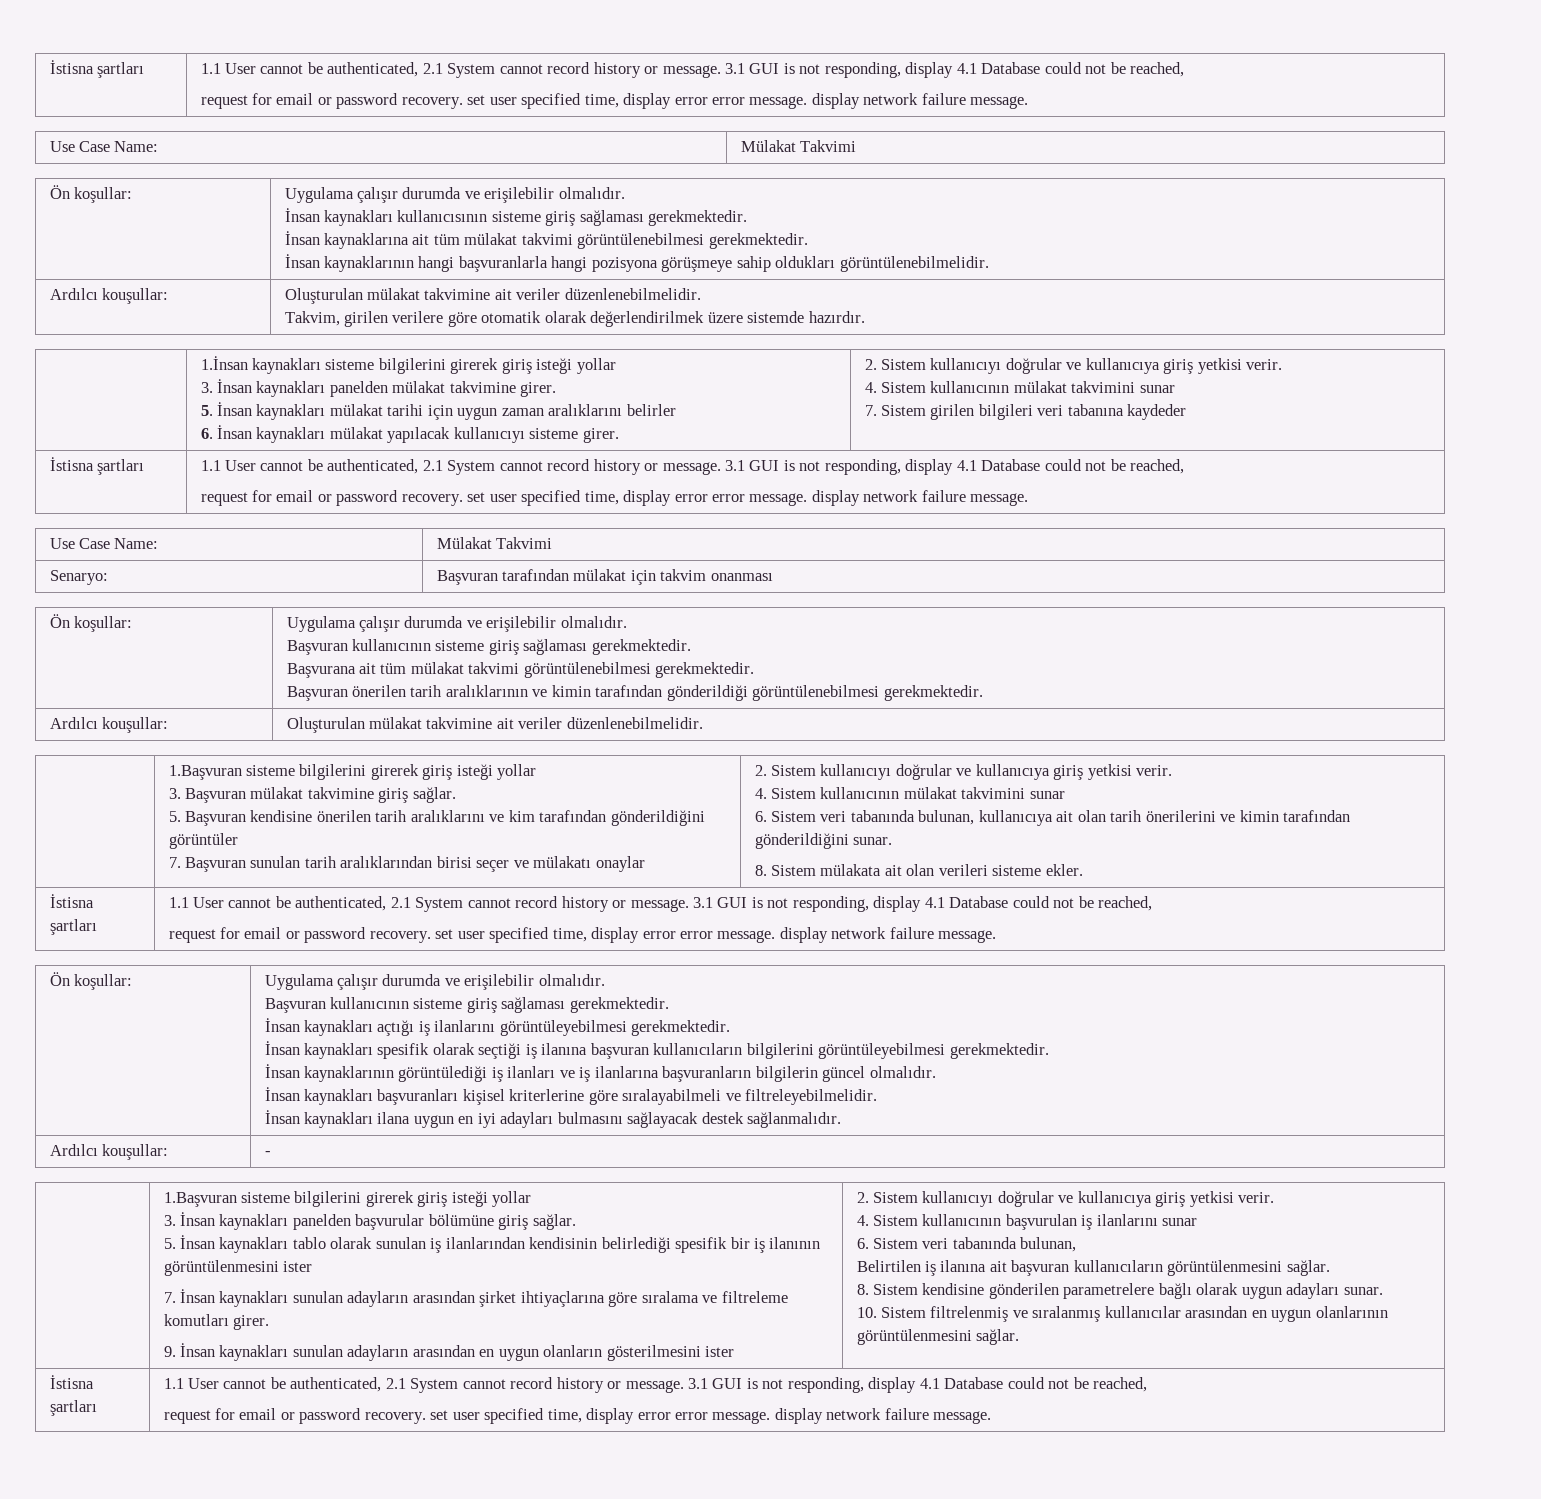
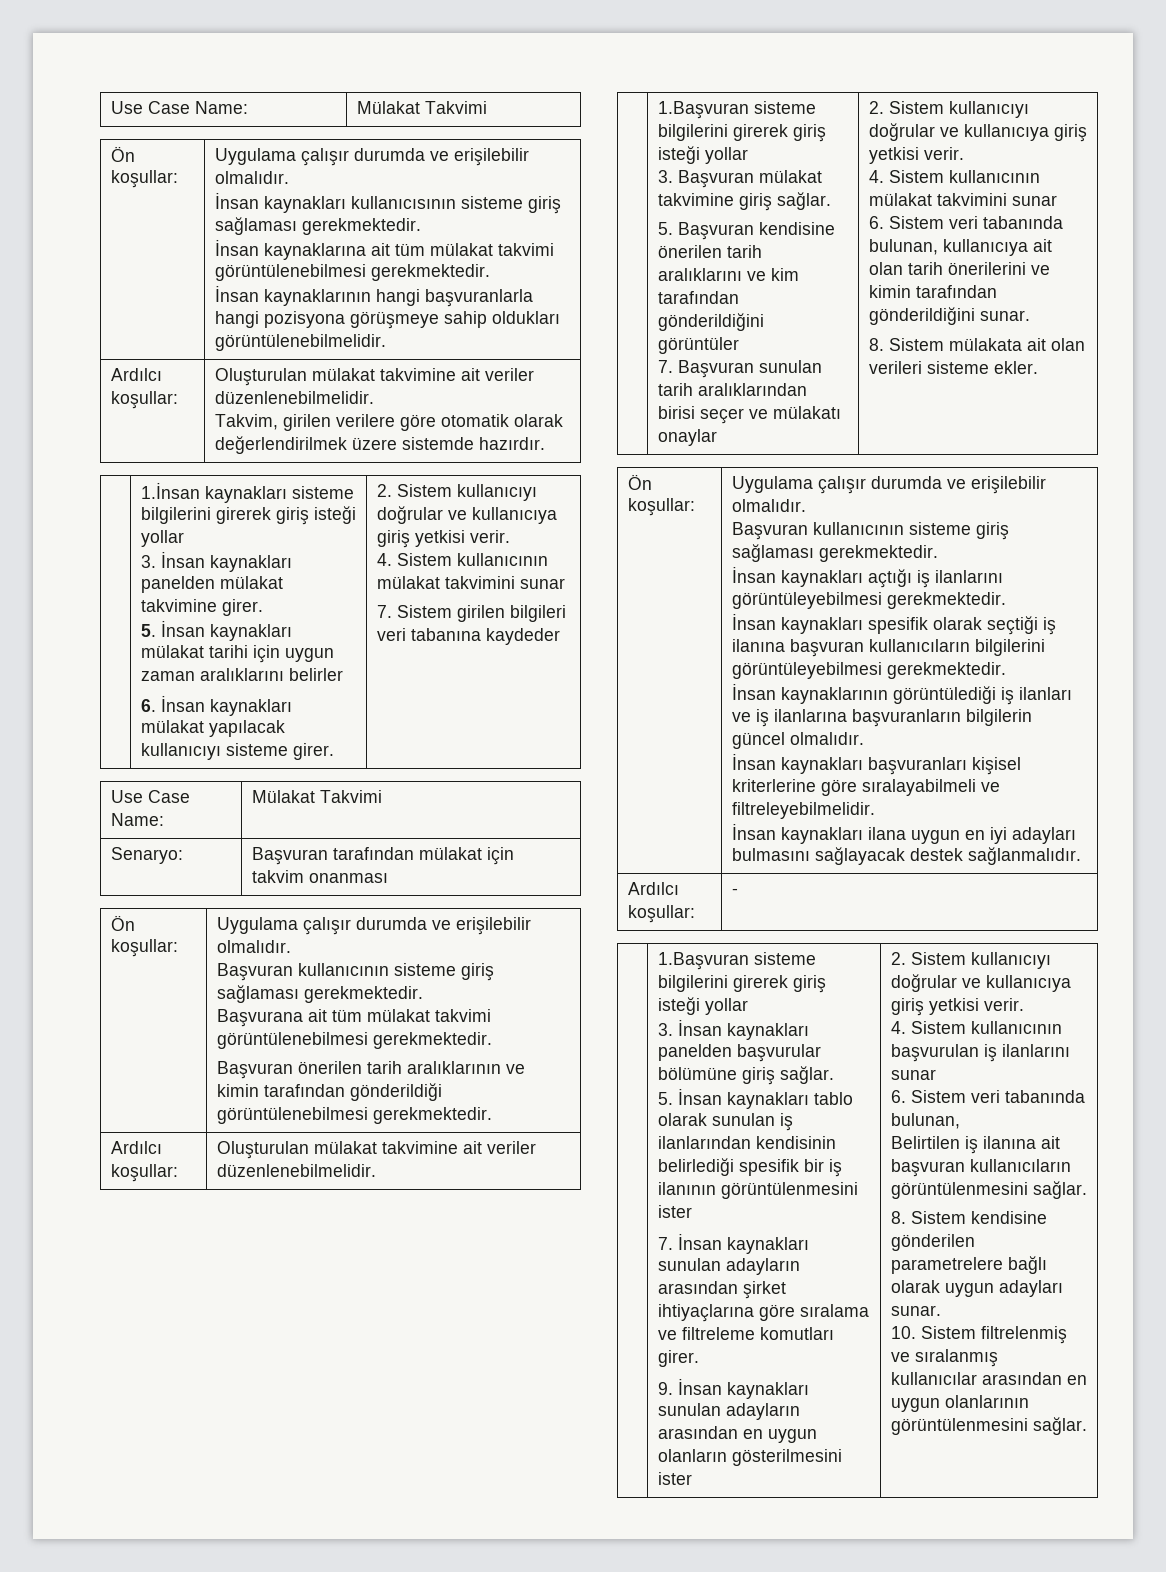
[49,60,145,78] [200,62,1185,78] [200,93,1029,109] İstisna şartları | 1.1 User cannot be authenticated, 2.1 System cannot record history or message. 3.1 GUI is not responding, display 4.1 Database could not be reached, // request for email or password recovery. set user specified time, display error error message. display network failure message. // -> (110, 107) none
[102,288,169,304] kouşullar: -> [110,391,178,409] koşullar:
[49,457,145,475] [200,459,1185,475] [200,490,1029,506] // İstisna şartları | 1.1 User cannot be authenticated, 2.1 System cannot record history or message. 3.1 GUI is not responding, display 4.1 Database could not be reached, // request for email or password recovery. set user specified time, display error error message. display network failure message. -> (560, 636) none
[102,717,169,733] kouşullar: -> [110,1164,178,1182] koşullar:
[49,894,94,908] [49,919,97,935] [168,896,1153,912] [168,927,997,943] // İstisna şartları | 1.1 User cannot be authenticated, 2.1 System cannot record history or message. 3.1 GUI is not responding, display 4.1 Database could not be reached, // request for email or password recovery. set user specified time, display error error message. display network failure message. -> (1038, 367) none
[102,1144,169,1160] kouşullar: -> [627,905,695,923] koşullar:
[49,1375,94,1389] [49,1400,97,1416] [163,1377,1148,1393] [163,1408,992,1424] // İstisna şartları | 1.1 User cannot be authenticated, 2.1 System cannot record history or message. 3.1 GUI is not responding, display 4.1 Database could not be reached, // request for email or password recovery. set user specified time, display error error message. display network failure message. -> (1087, 1426) none

